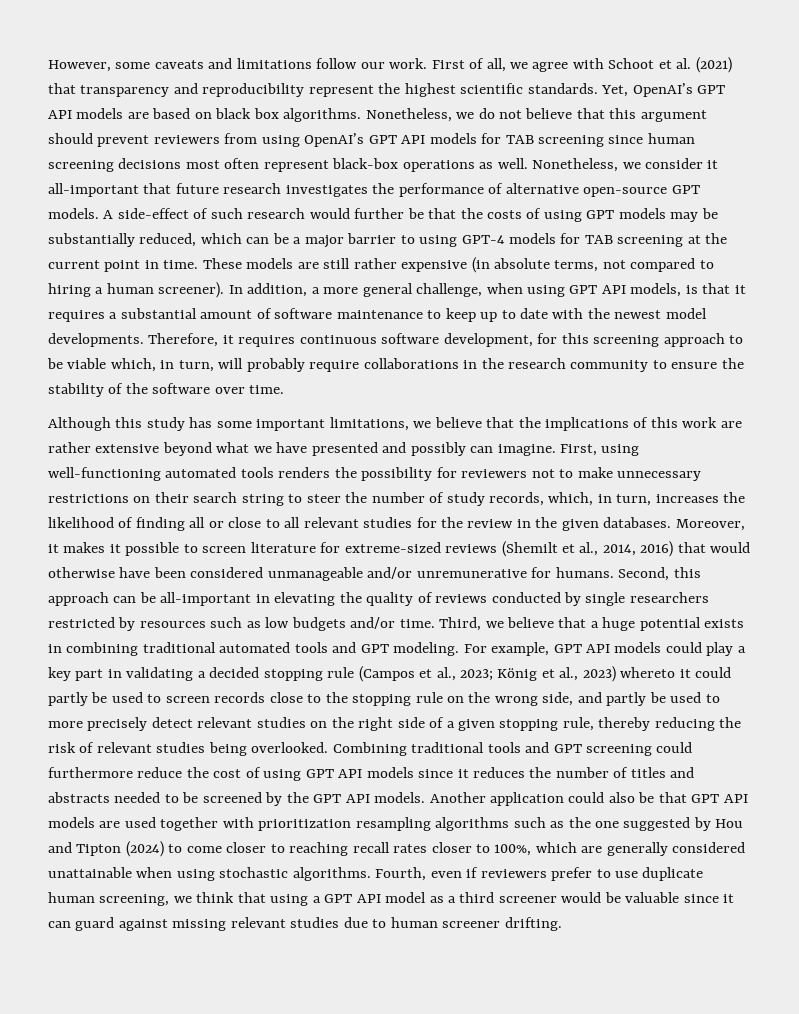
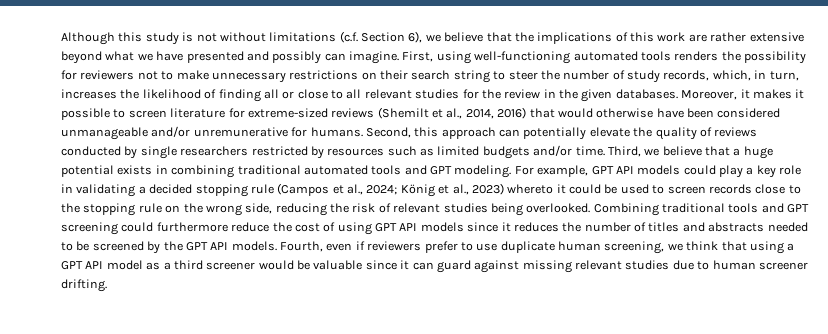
[48,57,732,73] [48,83,726,97] [48,108,707,122] [48,133,695,147] [48,158,719,172] [48,183,700,197] [48,208,718,222] [48,233,728,248] [48,257,714,273] [48,282,746,298] [48,308,707,322] [48,333,744,347] [47,358,744,372] [48,383,285,397] [48,417,409,431] However, some caveats and limitations follow our work. First of all, we agree with Schoot et al. (2021) that transparency and reproducibility represent the highest scientific standards. Yet, OpenAI’s GPT API models are based on black box algorithms. Nonetheless, we do not believe that this argument should prevent reviewers from using OpenAI’s GPT API models for TAB screening since human screening decisions most often represent black-box operations as well. Nonetheless, we consider it all-important that future research investigates the performance of alternative open-source GPT models. A side-effect of such research would further be that the costs of using GPT models may be substantially reduced, which can be a major barrier to using GPT-4 models for TAB screening at the current point in time. These models are still rather expensive (in absolute terms, not compared to hiring a human screener). In addition, a more general challenge, when using GPT API models, is that it requires a substantial amount of software maintenance to keep up to date with the newest model developments. Therefore, it requires continuous software development, for this screening approach to be viable which, in turn, will probably require collaborations in the research community to ensure the stability of the software over time. // Although this study has some important limitations, -> [61,31,423,45] Although this study is not without limitations (c.f. Section 6),
[139,592,336,606] be all-important in elevating -> [523,127,630,140] potentially elevate
[265,617,290,628] low -> [437,146,480,156] limited
[75,669,104,681] part -> [779,165,802,175] role
[460,669,494,681] 2023; -> [366,185,398,195] 2024;
[48,692,88,706] partly -> (601, 189) none
[577,692,720,706] [48,717,651,731] and partly be used to more precisely detect relevant studies on the right side of a given stopping rule, thereby -> (273, 208) none
[429,792,748,806] [48,817,744,831] [48,841,746,857] [48,867,371,881] Another application could also be that GPT API models are used together with prioritization resampling algorithms such as the one suggested by Hou and Tipton (2024) to come closer to reaching recall rates closer to 100%, which are generally considered unattainable when using stochastic algorithms. -> (277, 246) none

